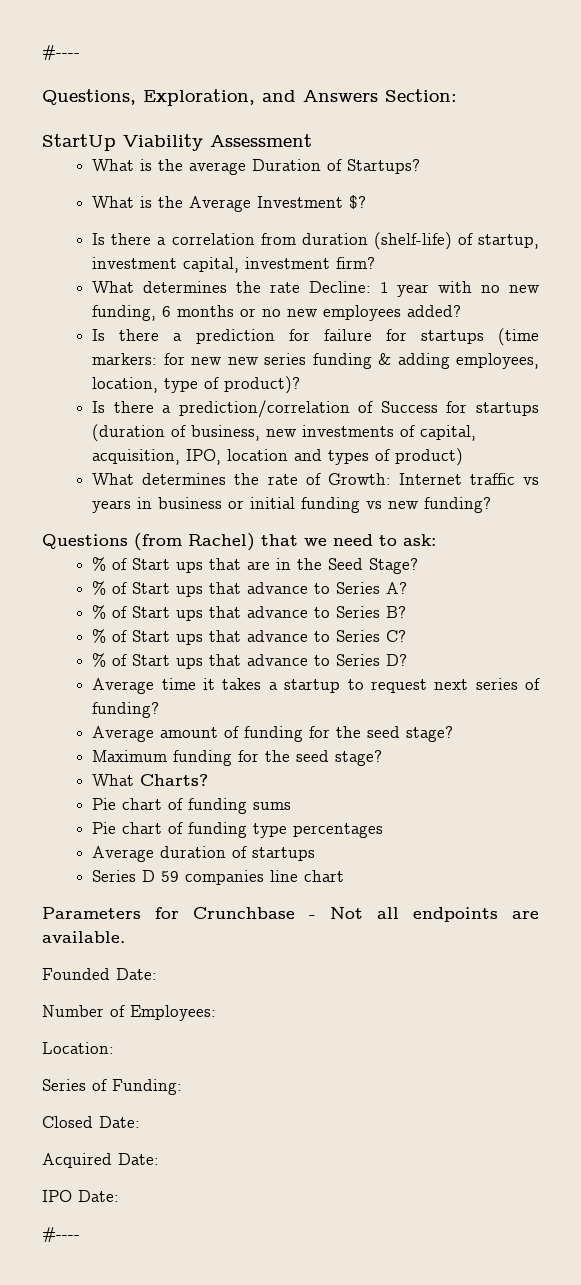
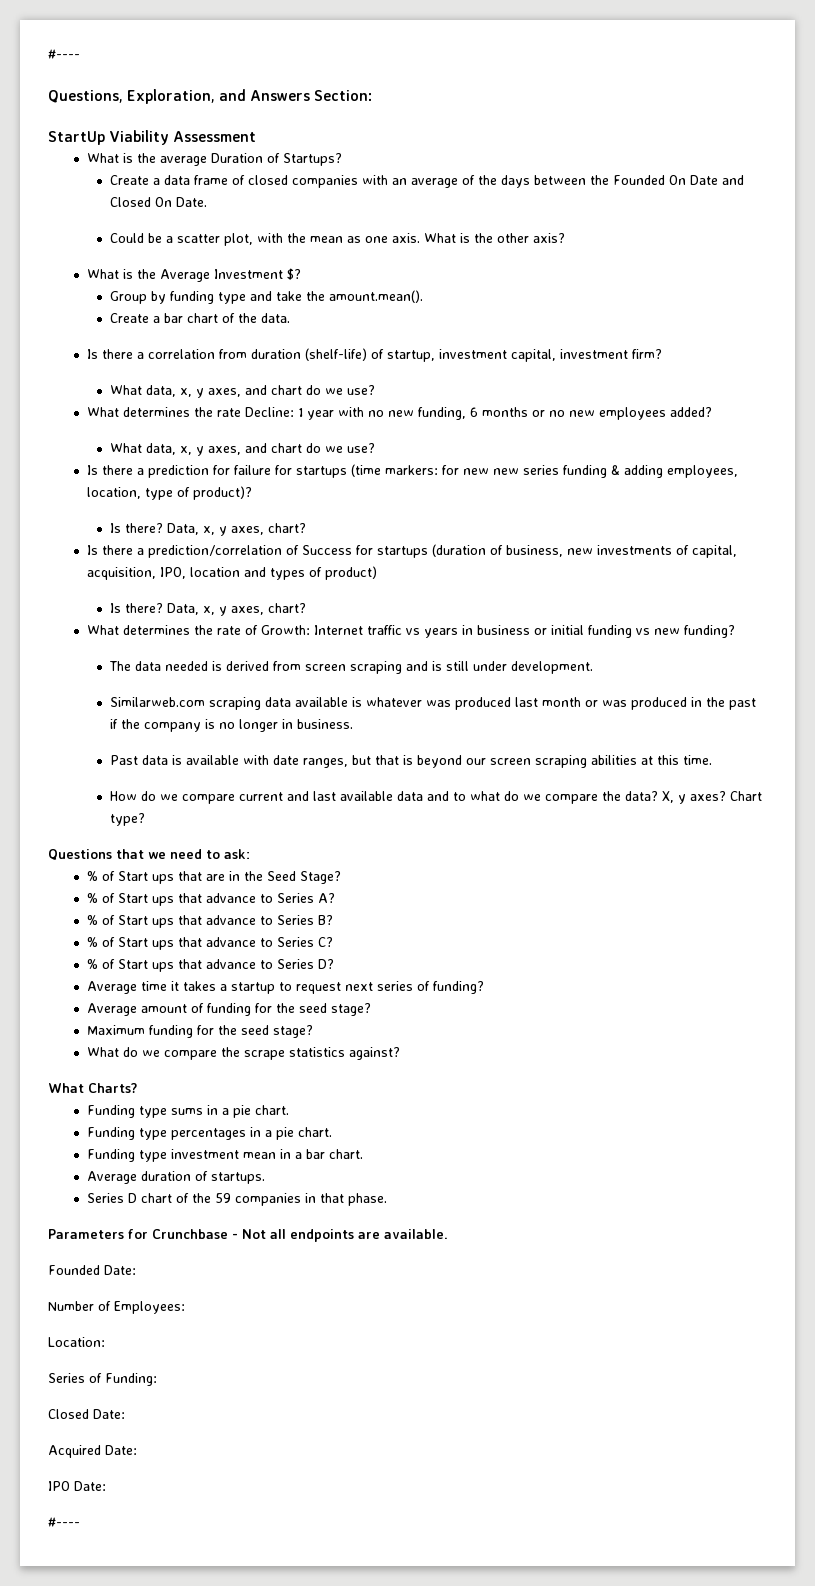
(421, 166) none -> [110,175,745,188] [110,197,208,207] [110,233,566,246] // Create a data frame of closed companies with an average of the days between the Founded On Date and Closed On Date. // Could be a scatter plot, with the mean as one axis. What is the other axis?
(367, 202) none -> [110,290,424,304] [110,313,291,323] // Group by funding type and take the amount.mean(). // Create a bar chart of the data.
(376, 263) none -> [110,385,376,398] // What data, x, y axes, and chart do we use?
(462, 311) none -> [110,443,376,456] // What data, x, y axes, and chart do we use?
(301, 385) none -> [110,523,307,536] // Is there? Data, x, y axes, chart?
(464, 457) none -> [110,603,307,616] // Is there? Data, x, y axes, chart?
(492, 505) none -> [109,661,594,674] [110,697,757,710] [110,719,354,732] [110,755,713,768] [110,791,763,804] [110,813,146,826] // The data needed is derived from screen scraping and is still under development. // Similarweb.com scraping data available is whatever was produced last month or was produced in the past if the company is no longer in business. // Past data is available with date ranges, but that is beyond our screen scraping abilities at this time. // How do we compare current and last available data and to what do we compare the data? X, y axes? Chart type?
[134,533,255,551] (from Rachel) -> (112, 854) none
[140,774,209,786] [92,798,292,814] [92,822,384,838] Charts? // Pie chart of funding sums // Pie chart of funding type percentages -> [122,1047,400,1060] [48,1083,137,1093] [86,1105,289,1118] [86,1127,332,1140] [86,1149,363,1162] do we compare the scrape statistics against? // What Charts? // Funding type sums in a pie chart. // Funding type percentages in a pie chart. // Funding type investment mean in a bar chart.
[252,847,316,861] startups -> [210,1172,265,1184] startups.
[161,870,345,885] 59 companies line chart -> [140,1193,387,1206] chart of the 59 companies in that phase.

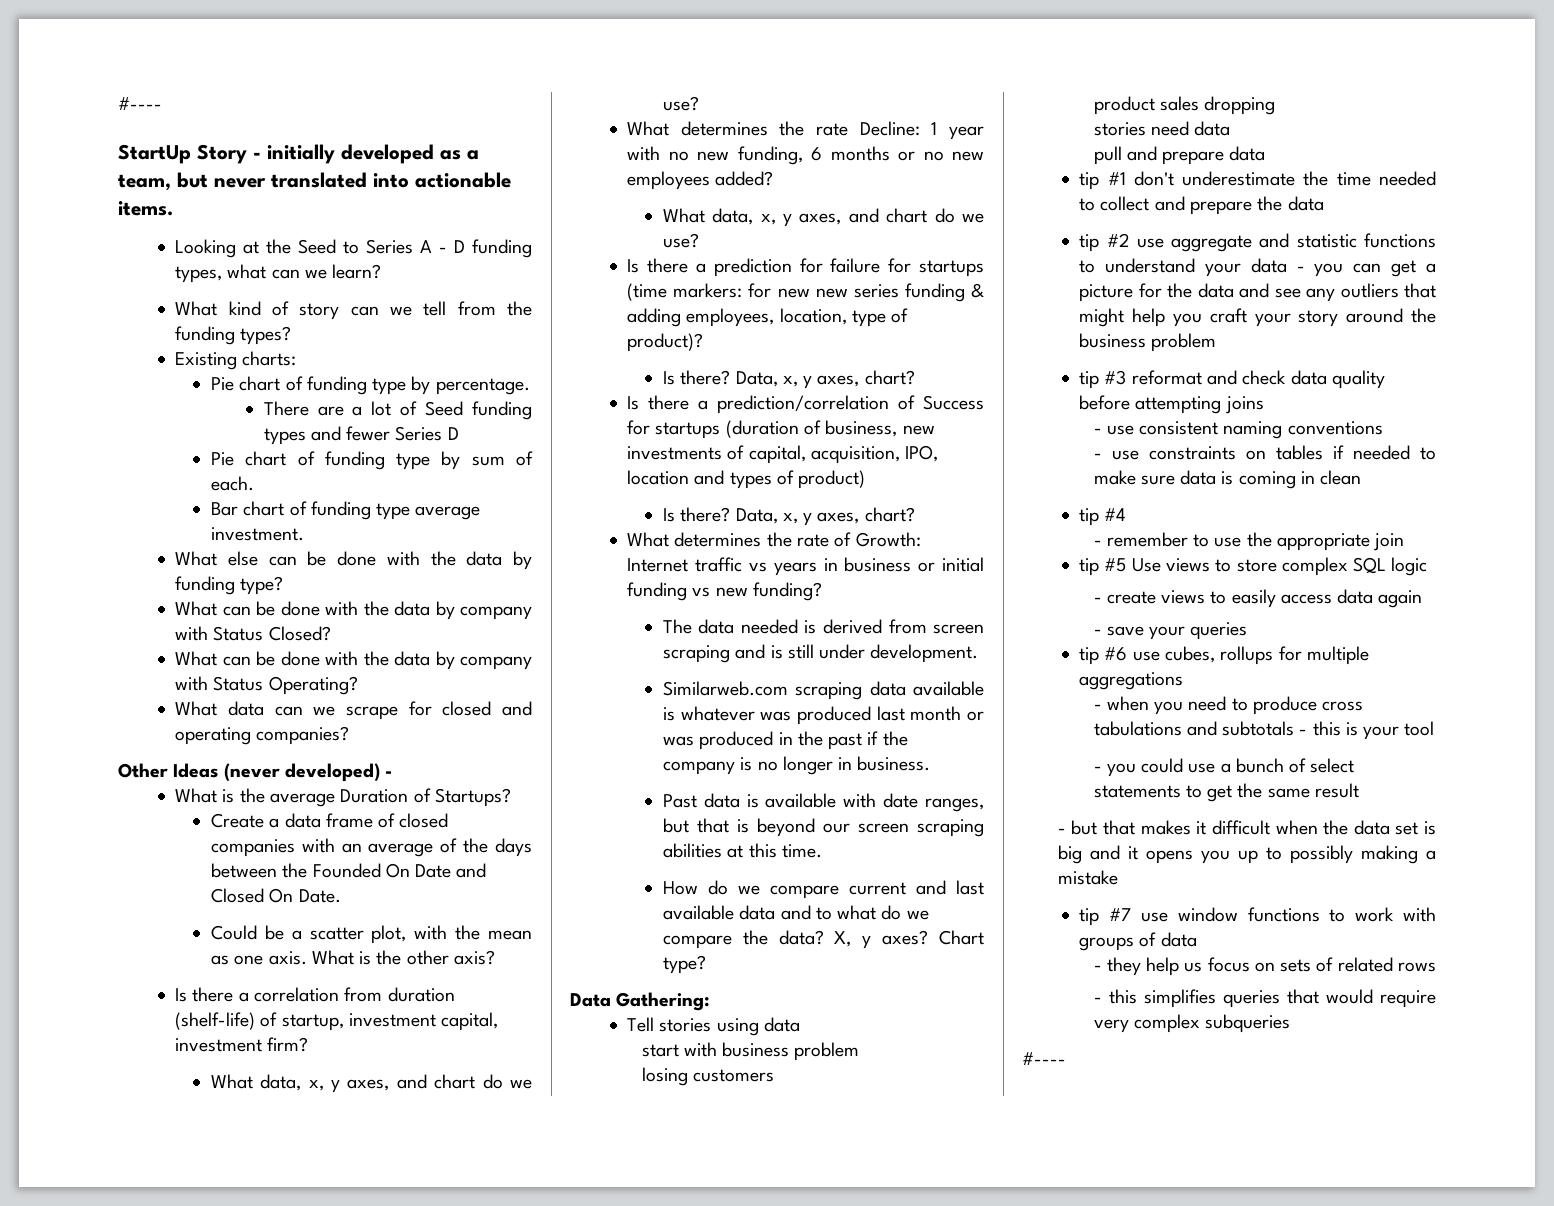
[48,89,373,104] [48,130,257,145] Questions, Exploration, and Answers Section: // StartUp Viability Assessment -> [118,144,479,164] [118,172,511,191] [118,201,173,216] [175,239,533,258] [175,264,382,283] [175,301,532,320] [175,326,292,345] [175,351,297,370] [210,376,530,395] [263,401,532,420] [263,426,459,445] [210,451,533,470] [210,476,254,491] [210,501,481,520] [210,527,304,541] [175,551,532,570] [175,576,284,595] [175,601,532,620] [175,626,331,641] [175,651,532,670] [175,676,358,695] [175,701,532,720] [175,726,350,745] [118,763,393,782] StartUp Story - initially developed as a team, but never translated into actionable items. // Looking at the Seed to Series A - D funding types, what can we learn? // What kind of story can we tell from the funding types? // Existing charts: // Pie chart of funding type by percentage. // There are a lot of Seed funding types and fewer Series D // Pie chart of funding type by sum of each. // Bar chart of funding type average investment. // What else can be done with the data by funding type? // What can be done with the data by company with Status Closed? // What can be done with the data by company with Status Operating? // What data can we scrape for closed and operating companies? // Other Ideas (never developed) -
[86,268,301,282] [110,290,424,304] [110,313,291,323] // What is the Average Investment $? // Group by funding type and take the amount.mean(). // Create a bar chart of the data. -> (495, 957) none
[48,849,250,860] [86,871,341,884] [86,893,335,906] [86,915,333,928] [86,937,333,950] [86,959,334,972] [86,981,484,994] [86,1003,371,1016] [86,1025,313,1038] [86,1047,400,1060] [48,1083,137,1093] [86,1105,289,1118] [86,1127,332,1140] [86,1149,363,1162] [86,1171,265,1184] [86,1193,387,1206] [48,1229,448,1242] [48,1265,136,1275] [48,1301,185,1314] [48,1337,105,1347] [48,1373,157,1386] [48,1409,125,1419] [48,1445,137,1458] [48,1481,106,1491] Questions that we need to ask: // % of Start ups that are in the Seed Stage? // % of Start ups that advance to Series A? // % of Start ups that advance to Series B? // % of Start ups that advance to Series C? // % of Start ups that advance to Series D? // Average time it takes a startup to request next series of funding? // Average amount of funding for the seed stage? // Maximum funding for the seed stage? // What do we compare the scrape statistics against? // What Charts? // Funding type sums in a pie chart. // Funding type percentages in a pie chart. // Funding type investment mean in a bar chart. // Average duration of startups. // Series D chart of the 59 companies in that phase. // Parameters for Crunchbase - Not all endpoints are available. // Founded Date: // Number of Employees: // Location: // Series of Funding: // Closed Date: // Acquired Date: // IPO Date: -> [570,992,711,1011] [627,1017,801,1036] [641,1042,860,1061] [641,1067,774,1086] [1093,96,1276,115] [1093,121,1231,136] [1093,146,1266,165] [1079,171,1436,190] [1079,196,1324,215] [1079,233,1436,252] [1079,258,1436,277] [1079,283,1436,302] [1079,308,1436,327] [1079,333,1217,352] [1079,370,1385,389] [1079,395,1264,414] [1093,421,1383,439] [1093,445,1436,460] [1093,470,1362,489] [1079,508,1127,526] [1093,532,1405,551] [1079,557,1428,576] [1093,589,1423,608] [1093,622,1248,640] [1079,646,1369,665] [1079,672,1184,690] [1093,696,1364,715] [1093,721,1435,740] [1093,758,1355,777] [1093,783,1359,802] [1057,820,1436,835] [1057,845,1436,864] [1057,870,1118,885] [1079,907,1436,926] [1079,932,1197,951] [1093,957,1436,976] [1093,989,1436,1008] [1093,1014,1291,1033] Data Gathering: // Tell stories using data // start with business problem // losing customers // product sales dropping // stories need data // pull and prepare data // tip #1 don't underestimate the time needed to collect and prepare the data // tip #2 use aggregate and statistic functions to understand your data - you can get a picture for the data and see any outliers that might help you craft your story around the business problem // tip #3 reformat and check data quality before attempting joins // - use consistent naming conventions // - use constraints on tables if needed to make sure data is coming in clean // tip #4 // - remember to use the appropriate join // tip #5 Use views to store complex SQL logic // - create views to easily access data again // - save your queries // tip #6 use cubes, rollups for multiple aggregations // - when you need to produce cross tabulations and subtotals - this is your tool // - you could use a bunch of select statements to get the same result // - but that makes it difficult when the data set is big and it opens you up to possibly making a mistake // tip #7 use window functions to work with groups of data // - they help us focus on sets of related rows // - this simplifies queries that would require very complex subqueries

